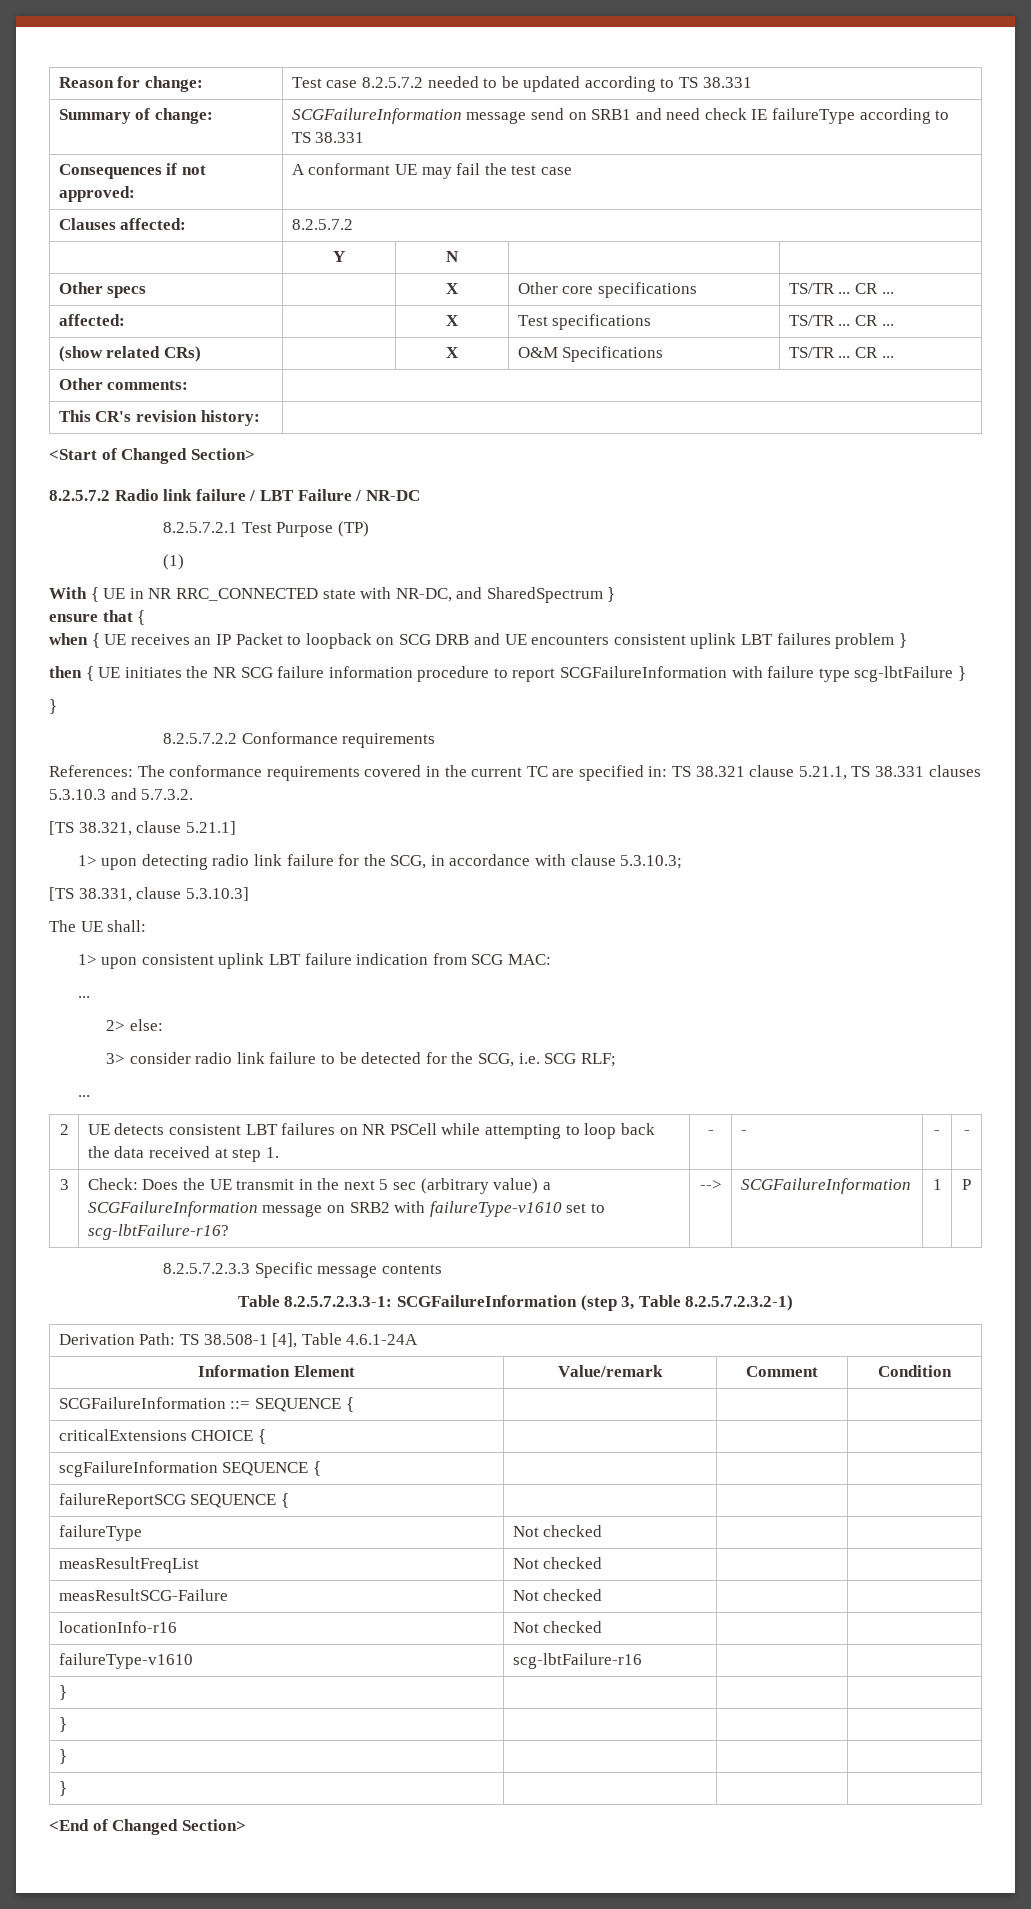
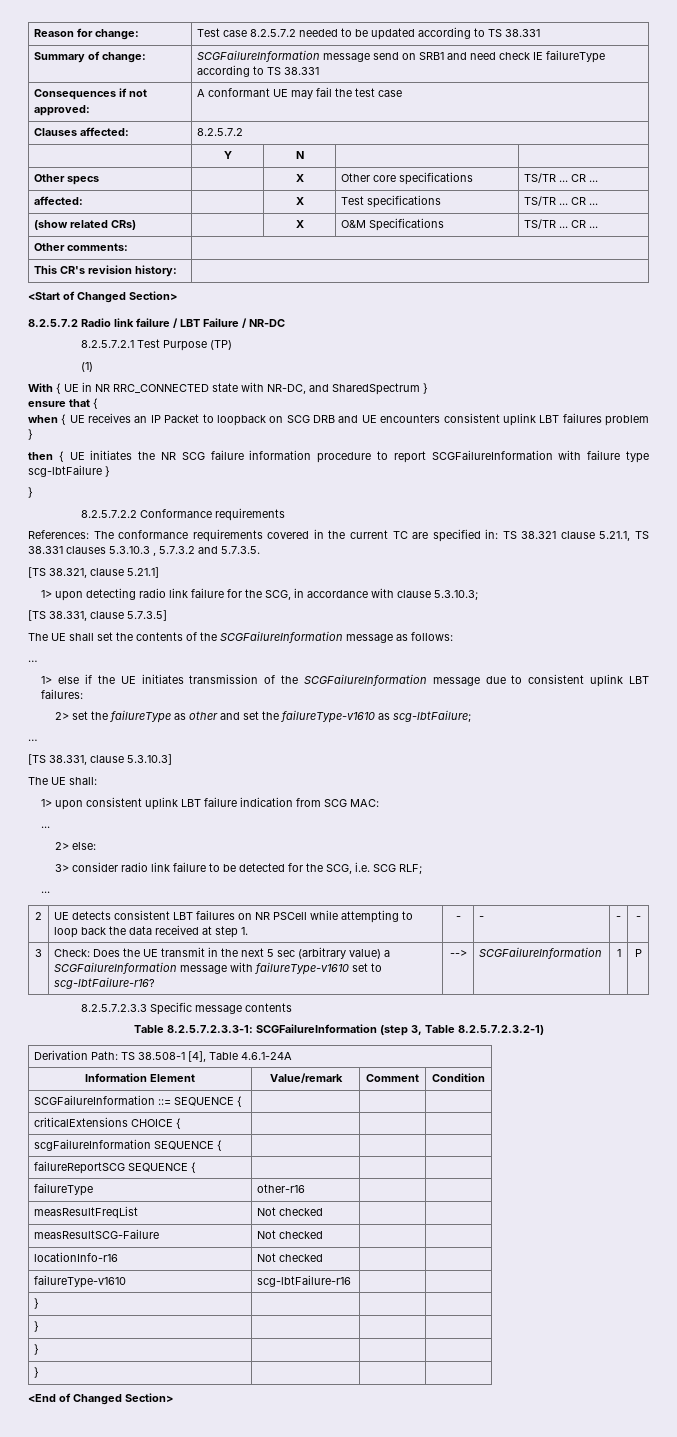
[110,788,194,800] and 5.7.3.2. -> [153,546,260,556] , 5.7.3.2 and 5.7.3.5.
(683, 862) none -> [28,610,167,621] [28,631,453,643] [28,660,38,662] [41,674,649,687] [41,689,84,699] [54,710,471,723] [28,739,38,741] // [TS 38.331, clause 5.7.3.5] // The UE shall set the contents of the SCGFailureInformation message as follows: // … // 1> else if the UE initiates transmission of the SCGFailureInformation message due to consistent uplink LBT failures: // 2> set the failureType as other and set the failureType-v1610 as scg-lbtFailure; // …
[326,1202,390,1213] on SRB2 -> (228, 969) none
[512,1525,603,1537] Not checked -> [257,1184,306,1193] other-r16

